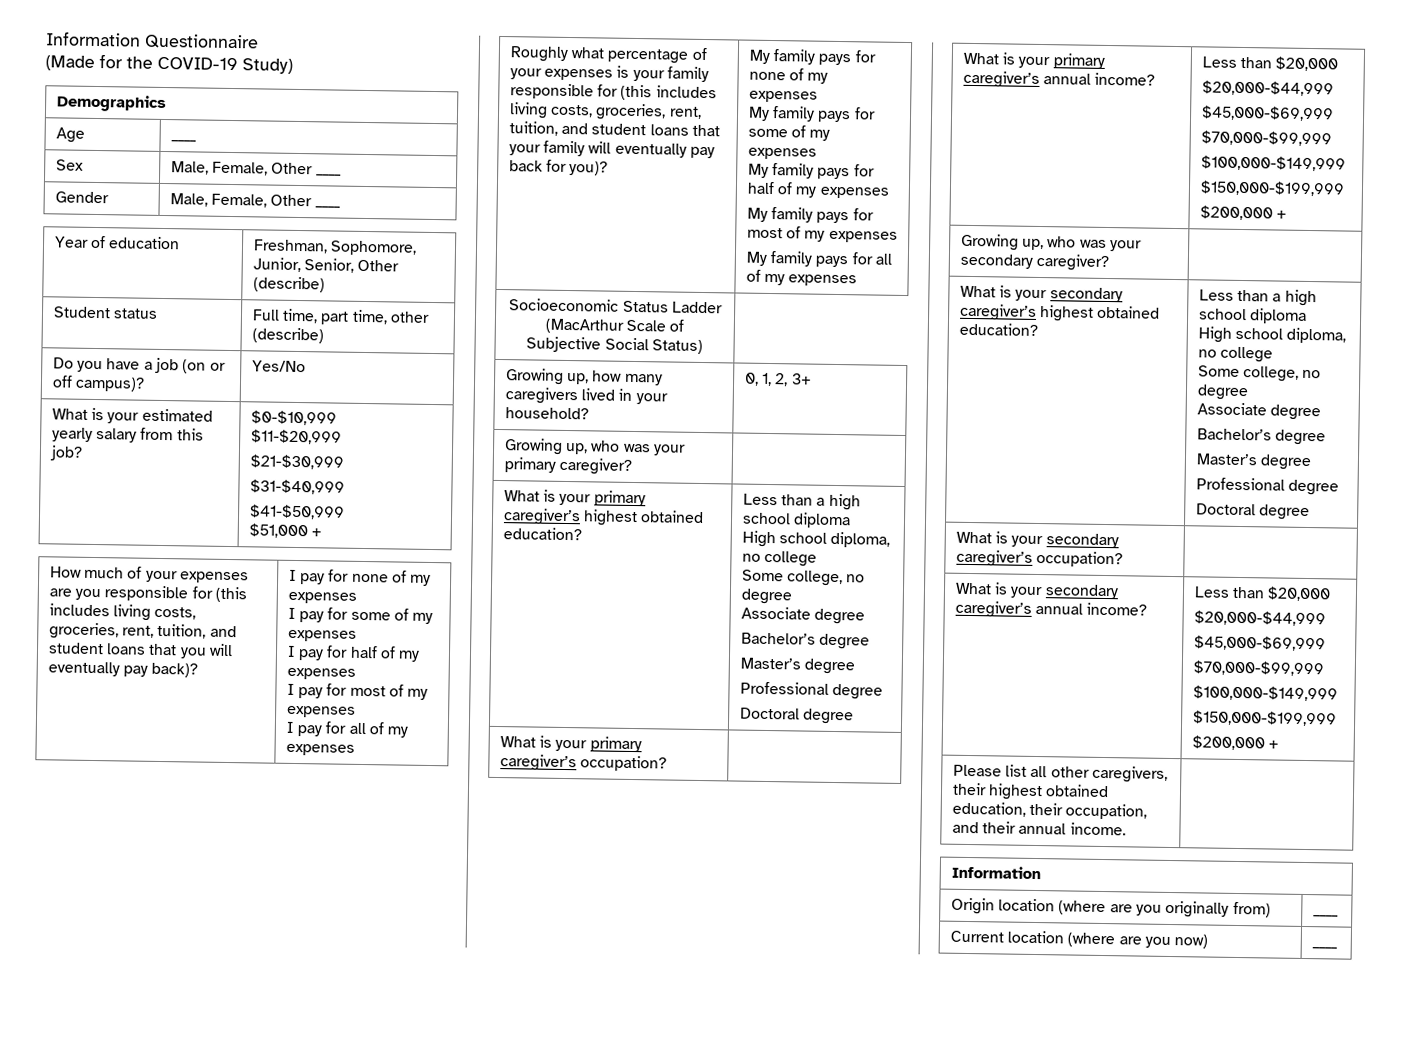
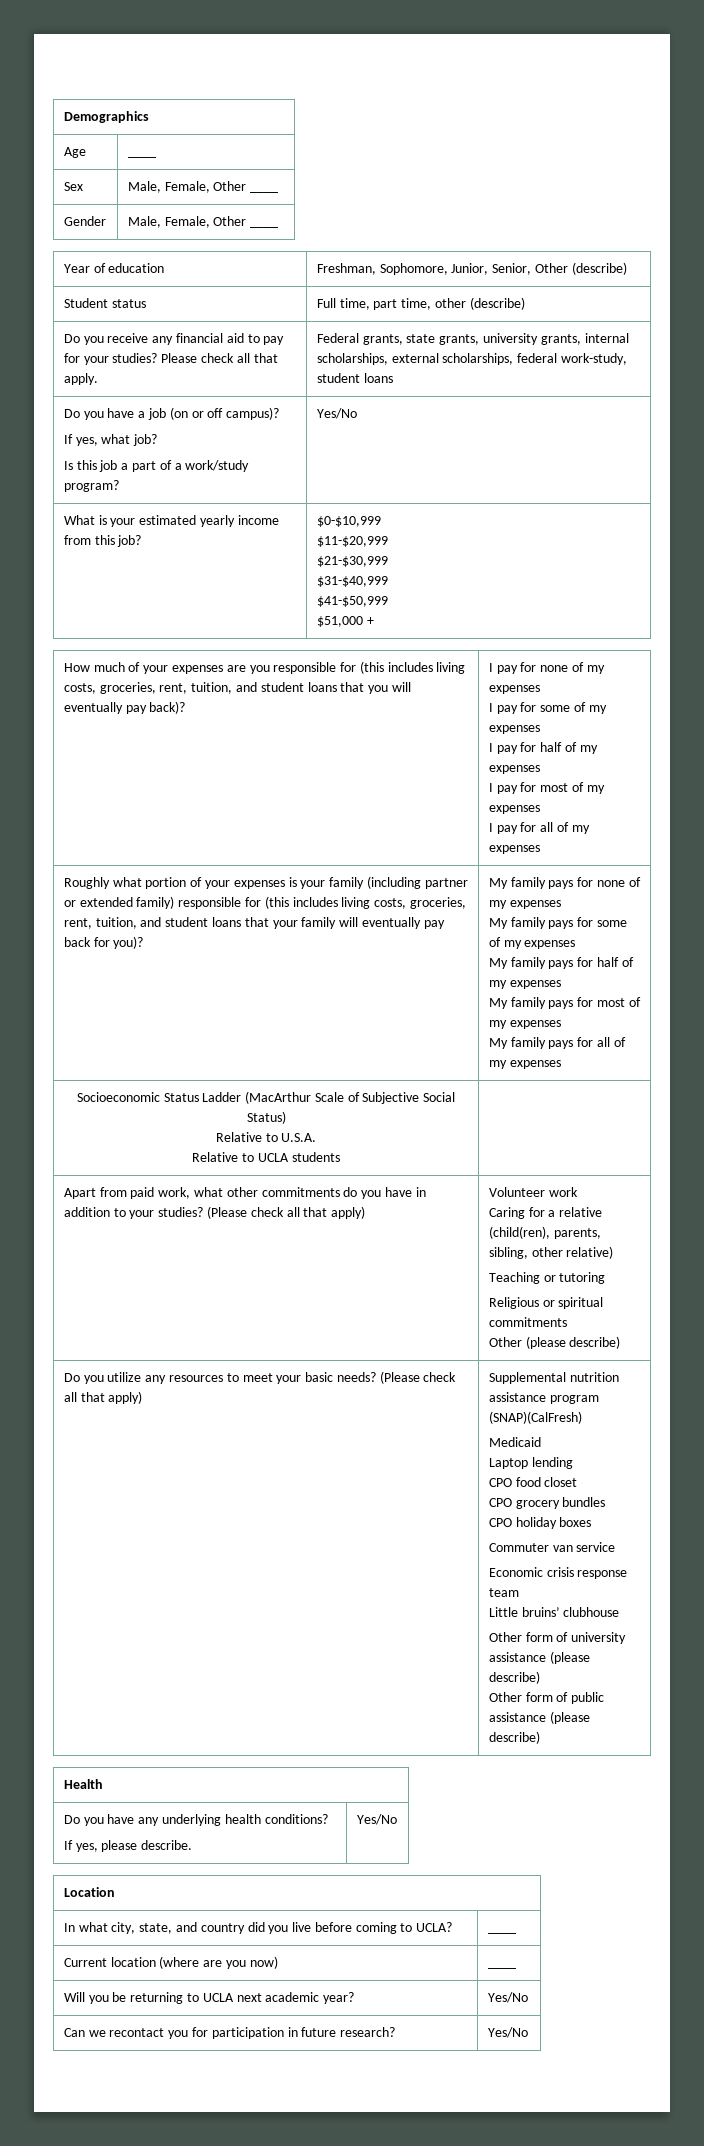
[45,31,259,50] [45,54,293,74] Information Questionnaire // (Made for the COVID-19 Study) // -> (63, 117) none
(324, 335) none -> [63,333,285,345] [63,353,278,365] [63,373,98,385] [316,333,629,345] [316,353,627,365] [316,373,393,383] // Do you receive any financial aid to pay for your studies? Please check all that apply. | Federal grants, state grants, university grants, internal scholarships, external scholarships, federal work-study, student loans
(146, 384) none -> [63,434,158,446] [63,460,250,472] [63,480,119,492] // If yes, what job? // Is this job a part of a work/study program?
[96,428,138,443] salary -> [237,515,279,525] income
[607,48,689,64] percentage -> [145,877,187,889] portion
(709, 74) none -> [366,876,468,889] [63,896,175,909] (including partner or extended family)
[505,368,663,386] [504,387,668,405] [504,407,589,420] [744,372,812,387] [503,438,686,456] [503,457,633,475] [503,489,646,507] [502,508,705,527] [502,527,582,541] [742,493,861,511] [741,512,852,529] [741,530,891,548] [741,550,818,567] [741,569,866,587] [740,588,792,605] [740,606,866,625] [740,632,871,650] [739,657,856,675] [739,681,884,700] [739,707,855,725] [499,735,642,753] [499,754,668,772] [962,52,1105,69] [962,70,1156,88] [1201,56,1339,72] [1201,80,1334,97] [1201,105,1334,122] [1200,130,1332,147] [1200,155,1346,172] [1199,180,1345,197] [1199,205,1288,221] [960,233,1142,252] [959,253,1110,272] [959,285,1123,303] [959,303,1161,322] [958,322,1038,336] [1198,289,1317,307] [1198,308,1308,324] [1197,326,1347,344] [1197,346,1274,363] [1197,365,1322,382] [1196,384,1249,401] [1196,402,1322,421] [1196,428,1327,446] [1195,453,1313,471] [1195,477,1340,496] [1195,503,1311,521] [955,531,1119,549] [955,549,1124,568] [954,582,1119,600] [954,600,1148,618] [1193,586,1332,602] [1193,610,1326,627] [1193,635,1326,652] [1192,660,1324,677] [1192,685,1338,702] [1192,710,1337,727] [1191,735,1280,751] [952,764,1168,783] [951,782,1110,801] [951,801,1148,820] [951,821,1126,836] [950,865,1041,880] [950,897,1271,918] // Growing up, how many caregivers lived in your household? | 0, 1, 2, 3+ // Growing up, who was your primary caregiver? | // What is your primary caregiver’s highest obtained education? | Less than a high school diploma // High school diploma, no college // Some college, no degree // Associate degree // Bachelor’s degree // Master’s degree // Professional degree // Doctoral degree // What is your primary caregiver’s occupation? | // What is your primary caregiver’s annual income? | Less than $20,000 // $20,000-$44,999 // $45,000-$69,999 // $70,000-$99,999 // $100,000-$149,999 // $150,000-$199,999 // $200,000 + // Growing up, who was your secondary caregiver? | // What is your secondary caregiver’s highest obtained education? | Less than a high school diploma // High school diploma, no college // Some college, no degree // Associate degree // Bachelor’s degree // Master’s degree // Professional degree // Doctoral degree // What is your secondary caregiver’s occupation? | // What is your secondary caregiver’s annual income? | Less than $20,000 // $20,000-$44,999 // $45,000-$69,999 // $70,000-$99,999 // $100,000-$149,999 // $150,000-$199,999 // $200,000 + // Please list all other caregivers, their highest obtained education, their occupation, and their annual income. | // Information // Origin location (where are you originally from) -> [215,1132,317,1142] [192,1152,340,1162] [63,1187,426,1199] [63,1206,366,1219] [488,1187,578,1197] [488,1207,603,1219] [488,1226,601,1239] [488,1246,614,1259] [488,1272,606,1284] [488,1297,604,1309] [488,1317,567,1327] [488,1336,621,1349] [63,1371,457,1384] [63,1391,143,1404] [488,1372,619,1384] [488,1392,599,1404] [488,1411,582,1424] [488,1437,541,1447] [488,1457,573,1469] [488,1477,578,1487] [488,1497,606,1509] [488,1517,592,1529] [488,1542,616,1552] [488,1567,628,1579] [488,1588,519,1597] [488,1607,620,1617] [488,1632,627,1644] [488,1651,590,1664] [488,1671,540,1684] [488,1692,605,1704] [488,1711,590,1724] [488,1731,540,1744] [63,1779,103,1789] [63,1814,328,1826] [63,1840,193,1852] [356,1814,397,1825] [63,1887,115,1897] [63,1922,453,1934] // Relative to U.S.A. // Relative to UCLA students | // Apart from paid work, what other commitments do you have in addition to your studies? (Please check all that apply) | Volunteer work // Caring for a relative (child(ren), parents, sibling, other relative) // Teaching or tutoring // Religious or spiritual commitments // Other (please describe) // Do you utilize any resources to meet your basic needs? (Please check all that apply) | Supplemental nutrition assistance program (SNAP)(CalFresh) // Medicaid // Laptop lending // CPO food closet // CPO grocery bundles // CPO holiday boxes // Commuter van service // Economic crisis response team // Little bruins’ clubhouse // Other form of university assistance (please describe) // Other form of public assistance (please describe) // Health // Do you have any underlying health conditions? // If yes, please describe. | Yes/No // Location // In what city, state, and country did you live before coming to UCLA?
(1338, 948) none -> [63,1992,355,2004] [487,1992,528,2003] [63,2027,396,2039] [487,2027,528,2038] // Will you be returning to UCLA next academic year? | Yes/No // Can we recontact you for participation in future research? | Yes/No

